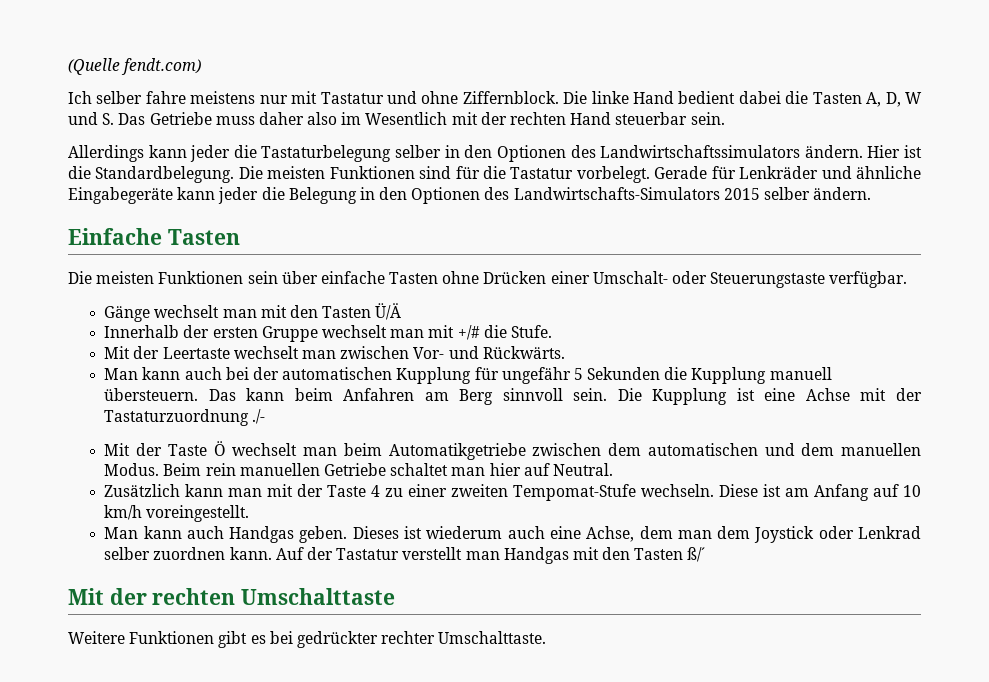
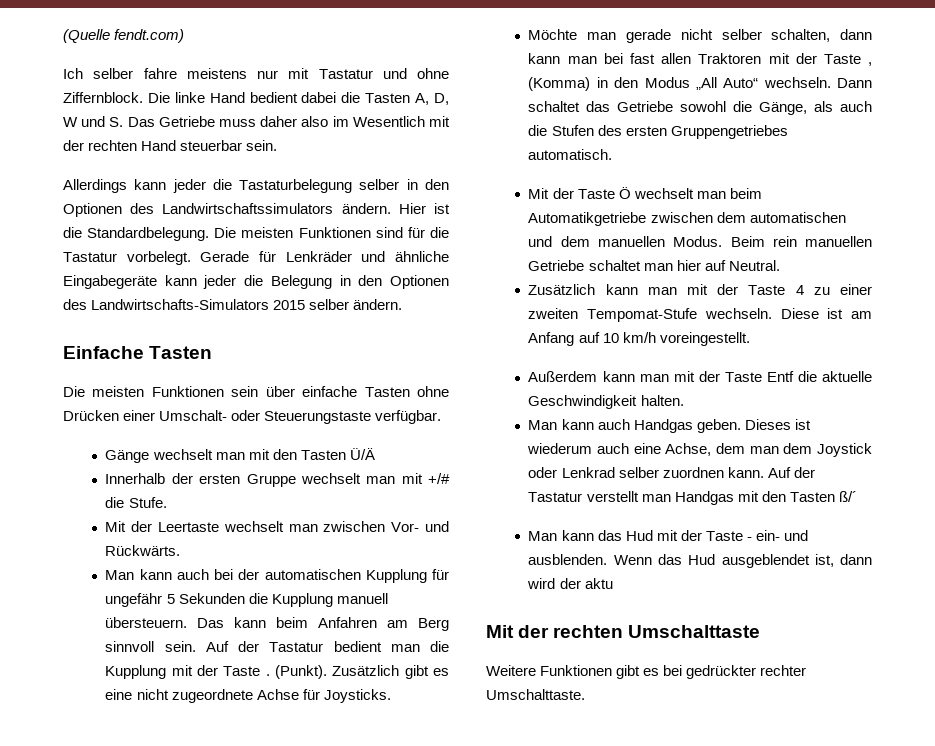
[617,388,922,405] [104,409,266,426] Die Kupplung ist eine Achse mit der Tastaturzuordnung ./- -> [205,641,449,652] [105,665,449,679] [105,689,391,703] [528,29,872,43] [528,53,872,66] [528,77,872,91] [528,101,872,115] [528,125,788,139] [528,149,613,160] Auf der Tastatur bedient man die Kupplung mit der Taste . (Punkt). Zusätzlich gibt es eine nicht zugeordnete Achse für Joysticks. // Möchte man gerade nicht selber schalten, dann kann man bei fast allen Traktoren mit der Taste , (Komma) in den Modus „All Auto“ wechseln. Dann schaltet das Getriebe sowohl die Gänge, als auch die Stufen des ersten Gruppengetriebes automatisch.
(250, 513) none -> [528,371,872,382] [528,395,684,409] // Außerdem kann man mit der Taste Entf die aktuelle Geschwindigkeit halten.
(706, 554) none -> [528,530,808,541] [528,554,872,568] [527,578,613,589] // Man kann das Hud mit der Taste - ein- und ausblenden. Wenn das Hud ausgeblendet ist, dann wird der aktu

